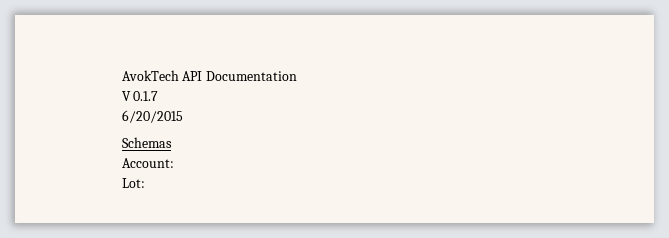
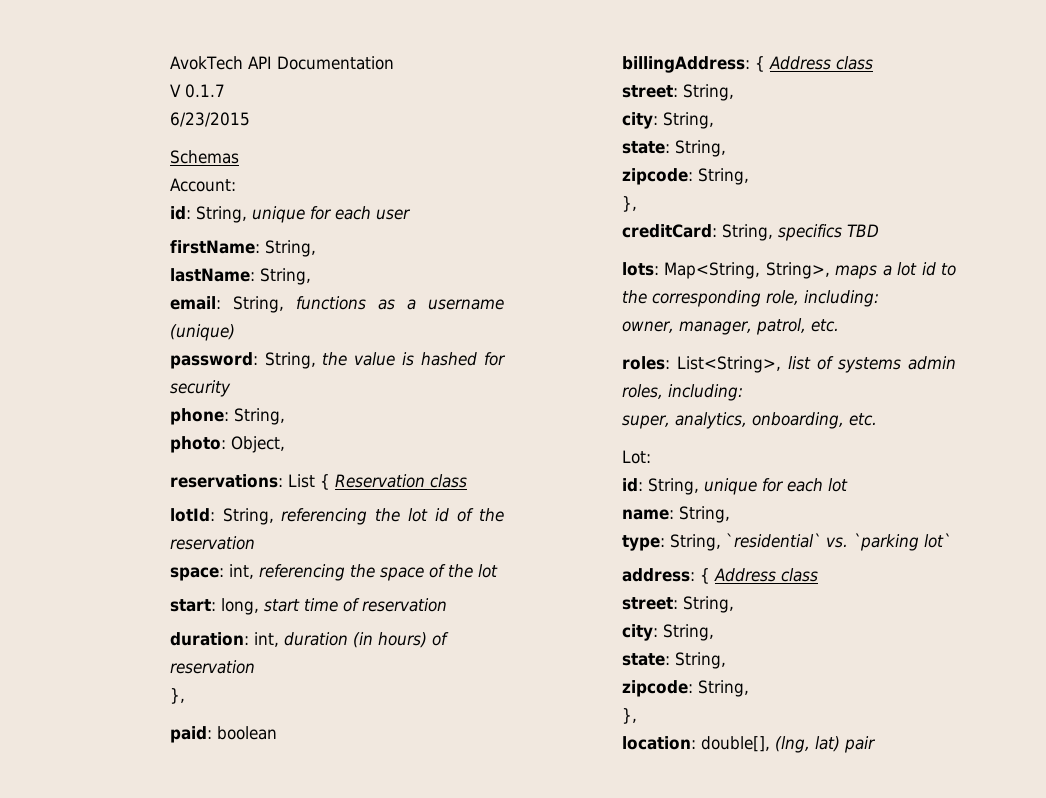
[121,110,183,123] 6/20/2015 -> [169,112,250,127] 6/23/2015
[121,178,145,188] Lot: -> [169,206,411,223] [169,240,316,257] [169,268,311,285] [169,296,505,313] [169,324,235,341] [169,352,506,369] [169,380,231,397] [169,408,285,425] [169,436,285,453] [169,474,467,490] [169,508,504,525] [169,536,255,550] [169,564,498,581] [169,598,447,615] [169,632,449,648] [169,660,255,674] [169,688,185,704] [169,726,277,743] [621,56,873,73] [621,84,734,101] [621,112,714,129] [621,140,726,157] [621,168,749,185] [621,196,637,212] [621,224,879,241] [621,262,956,279] [621,290,879,307] [621,318,839,335] [621,356,956,373] [621,384,743,401] [621,412,877,429] [621,450,651,464] [621,478,848,495] [621,506,730,523] [621,533,951,551] [621,568,818,584] [621,596,734,613] [621,624,714,641] [621,652,726,669] [621,680,749,697] [621,708,637,724] [621,736,876,753] id: String, unique for each user // firstName: String, // lastName: String, // email: String, functions as a username (unique) // password: String, the value is hashed for security // phone: String, // photo: Object, // reservations: List { Reservation class // lotId: String, referencing the lot id of the reservation // space: int, referencing the space of the lot // start: long, start time of reservation // duration: int, duration (in hours) of reservation // }, // paid: boolean // billingAddress: { Address class // street: String, // city: String, // state: String, // zipcode: String, // }, // creditCard: String, specifics TBD // lots: Map<String, String>, maps a lot id to the corresponding role, including: // owner, manager, patrol, etc. // roles: List<String>, list of systems admin roles, including: // super, analytics, onboarding, etc. // Lot: // id: String, unique for each lot // name: String, // type: String, `residential` vs. `parking lot` // address: { Address class // street: String, // city: String, // state: String, // zipcode: String, // }, // location: double[], (lng, lat) pair

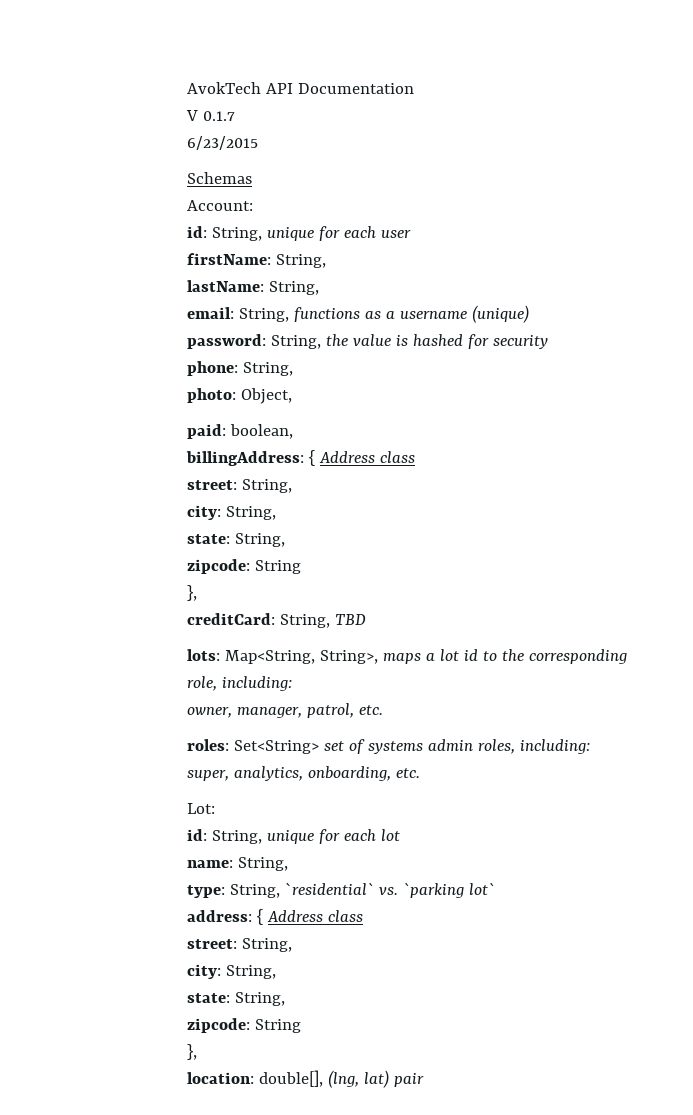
[169,474,467,490] [169,508,504,525] [169,536,255,550] [169,564,498,581] [169,598,447,615] [169,632,449,648] [169,660,255,674] [169,688,185,704] // reservations: List { Reservation class // lotId: String, referencing the lot id of the reservation // space: int, referencing the space of the lot // start: long, start time of reservation // duration: int, duration (in hours) of reservation // }, -> (292, 396) none
[216,726,277,740] boolean -> [229,424,293,439] boolean,
[697,168,749,185] String, -> [254,560,301,574] String
[777,224,842,241] specifics -> (330, 621) none
[676,356,811,373] List<String>, list -> [233,740,344,754] Set<String> set
[697,680,749,697] String, -> [254,1019,301,1033] String

